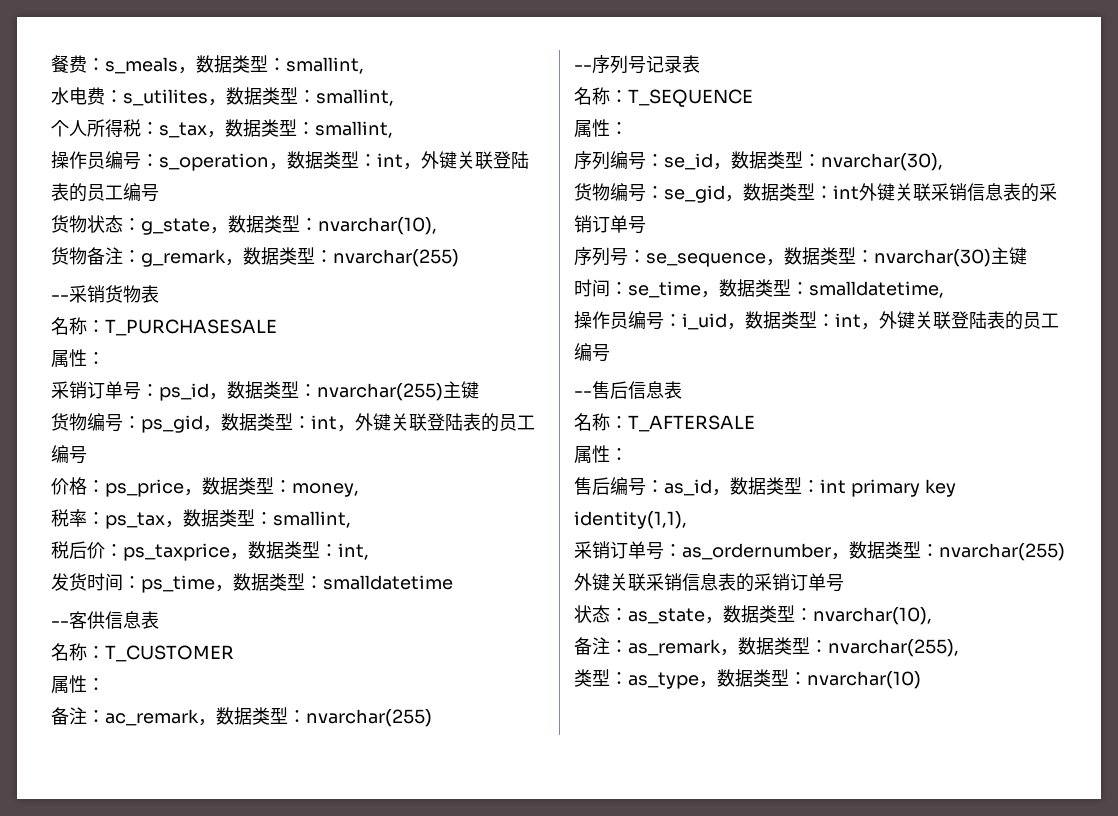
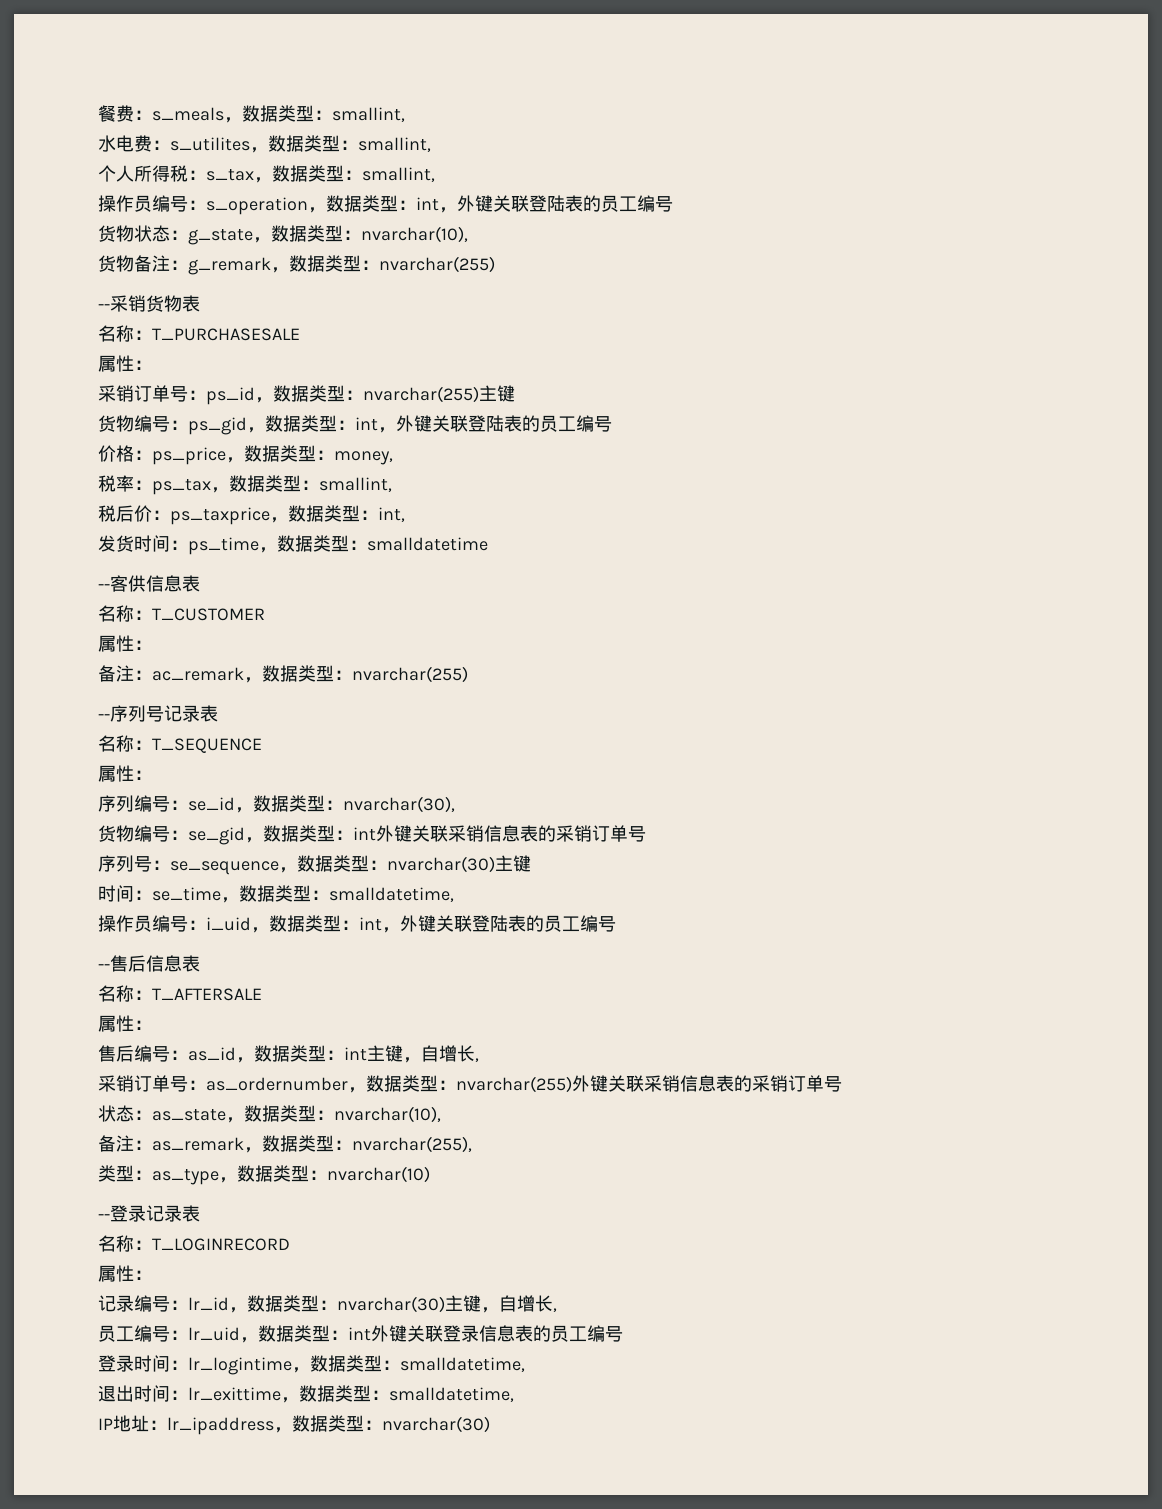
[850,479,956,497] [574,511,687,529] primary key identity(1,1), -> [367,1045,479,1063] 主键，自增长,
(921, 680) none -> [98,1205,200,1222] [98,1235,290,1252] [98,1265,152,1282] [98,1295,557,1313] [98,1325,623,1343] [98,1355,525,1375] [98,1385,514,1403] [98,1415,490,1435] // --登录记录表 // 名称：T_LOGINRECORD // 属性： // 记录编号：lr_id，数据类型：nvarchar(30)主键，自增长, // 员工编号：lr_uid，数据类型：int外键关联登录信息表的员工编号 // 登录时间：lr_logintime，数据类型：smalldatetime, // 退出时间：lr_exittime，数据类型：smalldatetime, // IP地址：lr_ipaddress，数据类型：nvarchar(30)

